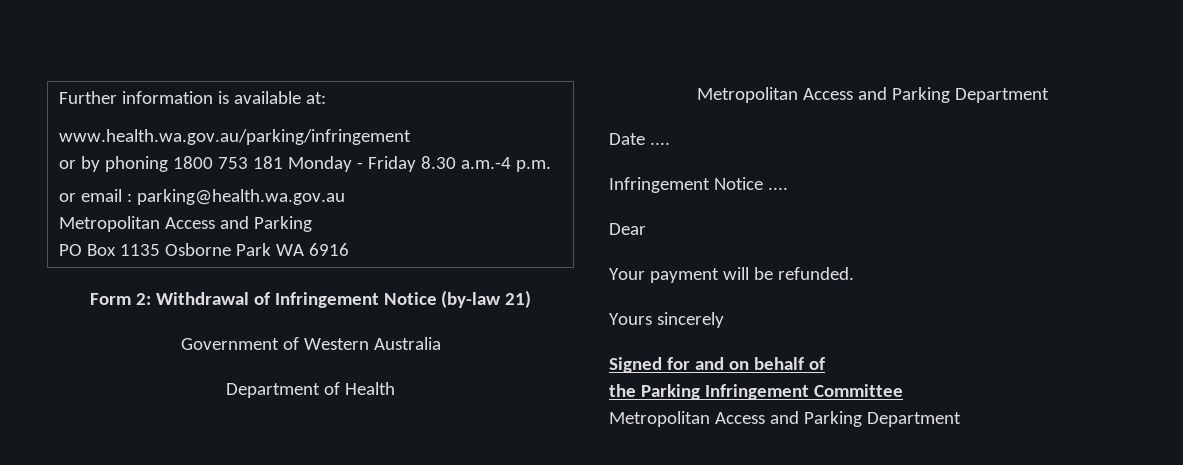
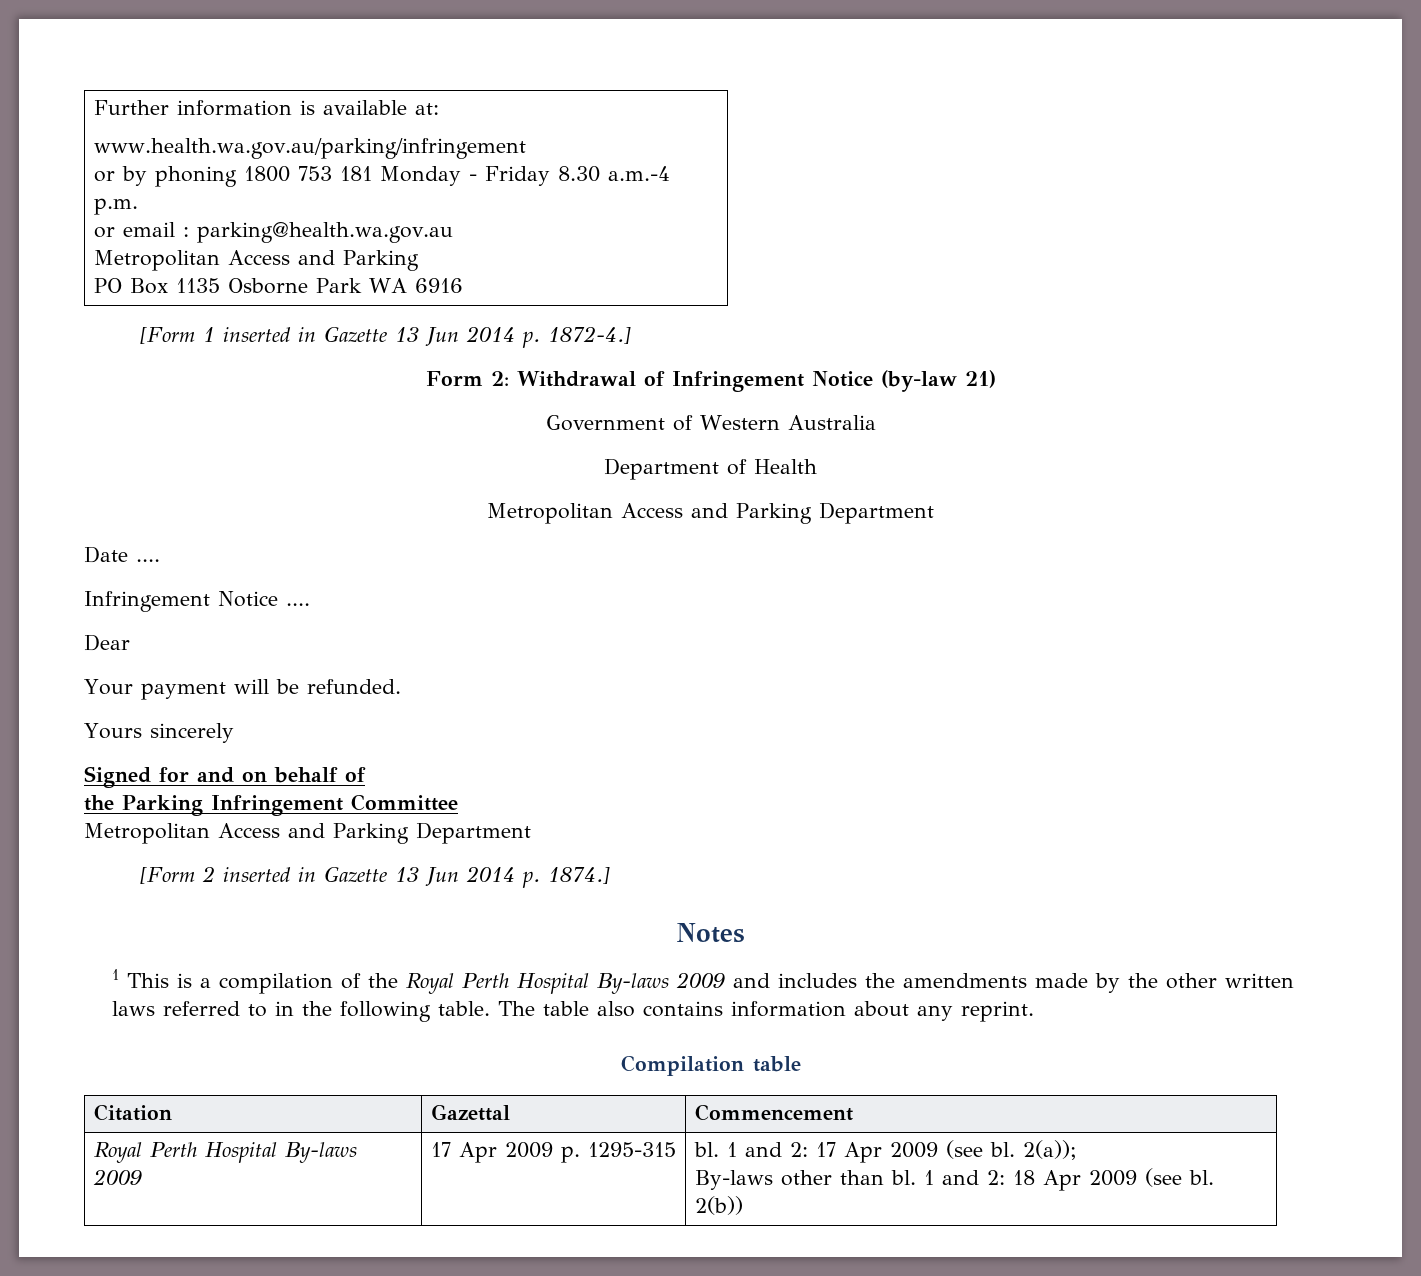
(349, 249) none -> [139,326,631,348] // [Form 1 inserted in Gazette 13 Jun 2014 p. 1872-4.]
(961, 419) none -> [139,866,610,888] [676,923,745,943] [111,969,1294,994] [111,1001,1034,1022] [620,1055,801,1076] [93,1104,172,1121] [430,1104,510,1121] [694,1104,853,1121] [93,1142,357,1163] [92,1169,142,1185] [430,1142,676,1163] [693,1140,1077,1163] [694,1168,1214,1191] [694,1196,743,1215] // [Form 2 inserted in Gazette 13 Jun 2014 p. 1874.] // Notes // 1 This is a compilation of the Royal Perth Hospital By-laws 2009 and includes the amendments made by the other written laws referred to in the following table. The table also contains information about any reprint. // Compilation table // Citation | Gazettal | Commencement // Royal Perth Hospital By-laws 2009 | 17 Apr 2009 p. 1295-315 | bl. 1 and 2: 17 Apr 2009 (see bl. 2(a)); // By-laws other than bl. 1 and 2: 18 Apr 2009 (see bl. 2(b))

